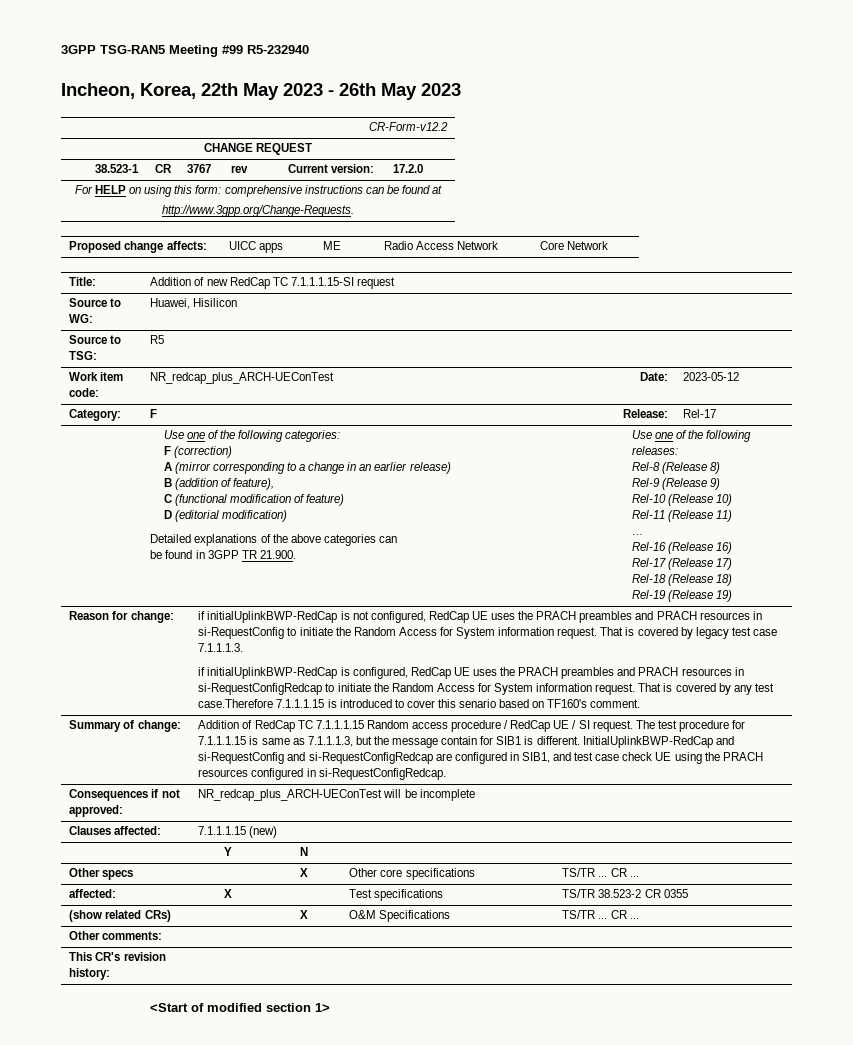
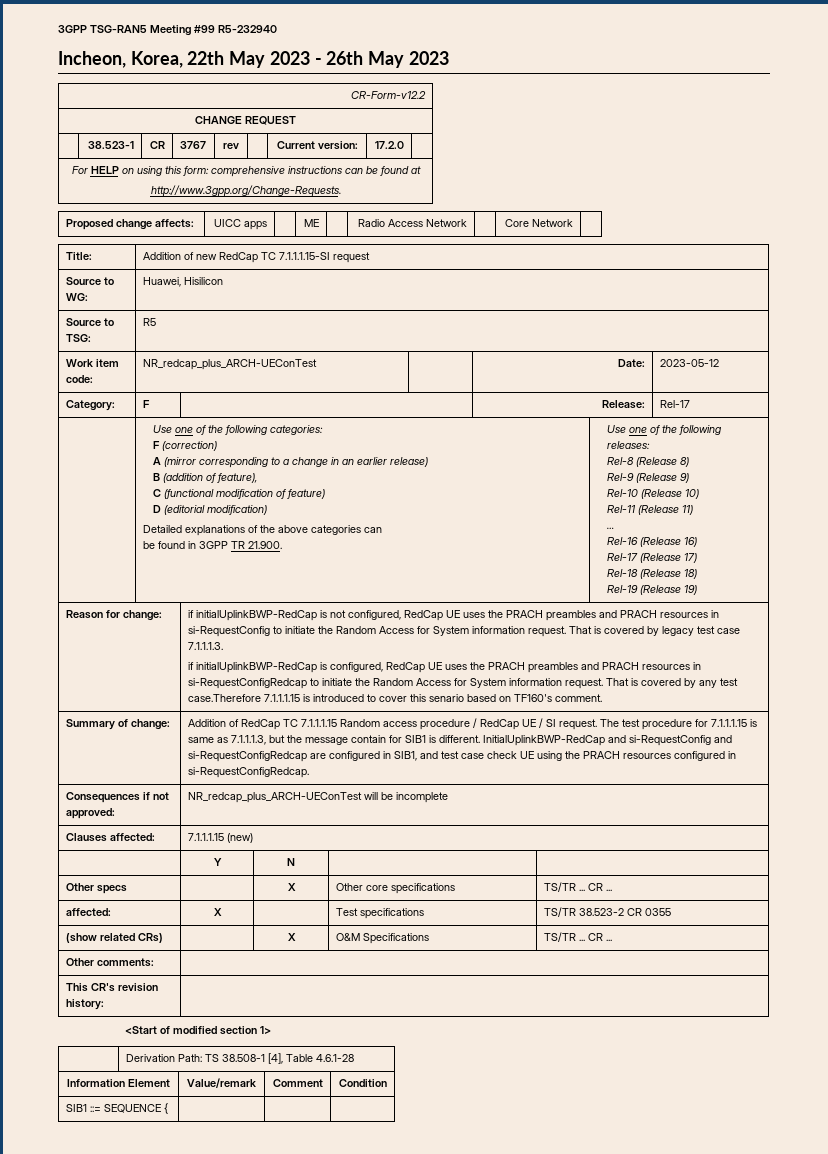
(330, 1007) none -> [125,1053,354,1064] [67,1079,170,1087] [187,1078,256,1088] [272,1079,323,1087] [338,1079,387,1087] [65,1103,168,1114] // | Derivation Path: TS 38.508-1 [4], Table 4.6.1-28 // Information Element | Value/remark | Comment | Condition // SIB1 ::= SEQUENCE { | | |

